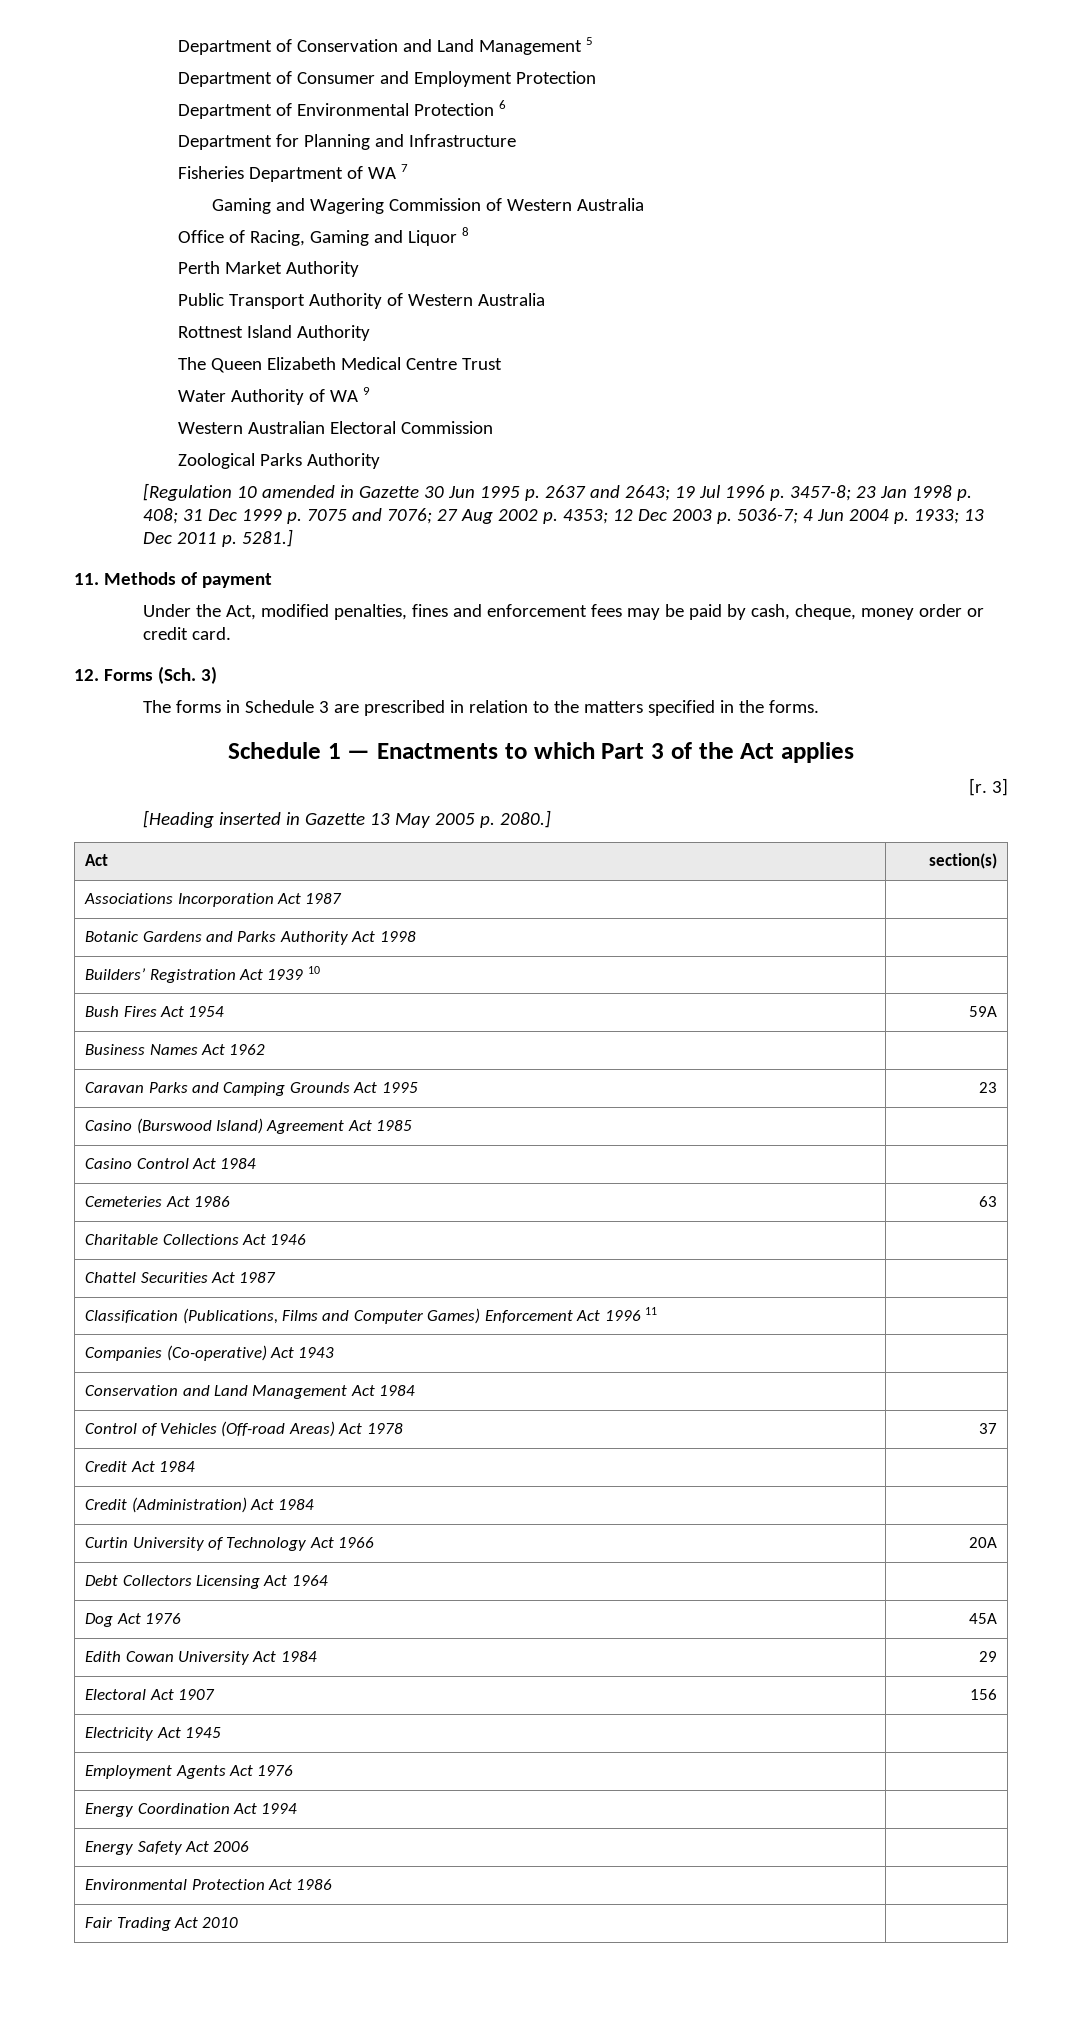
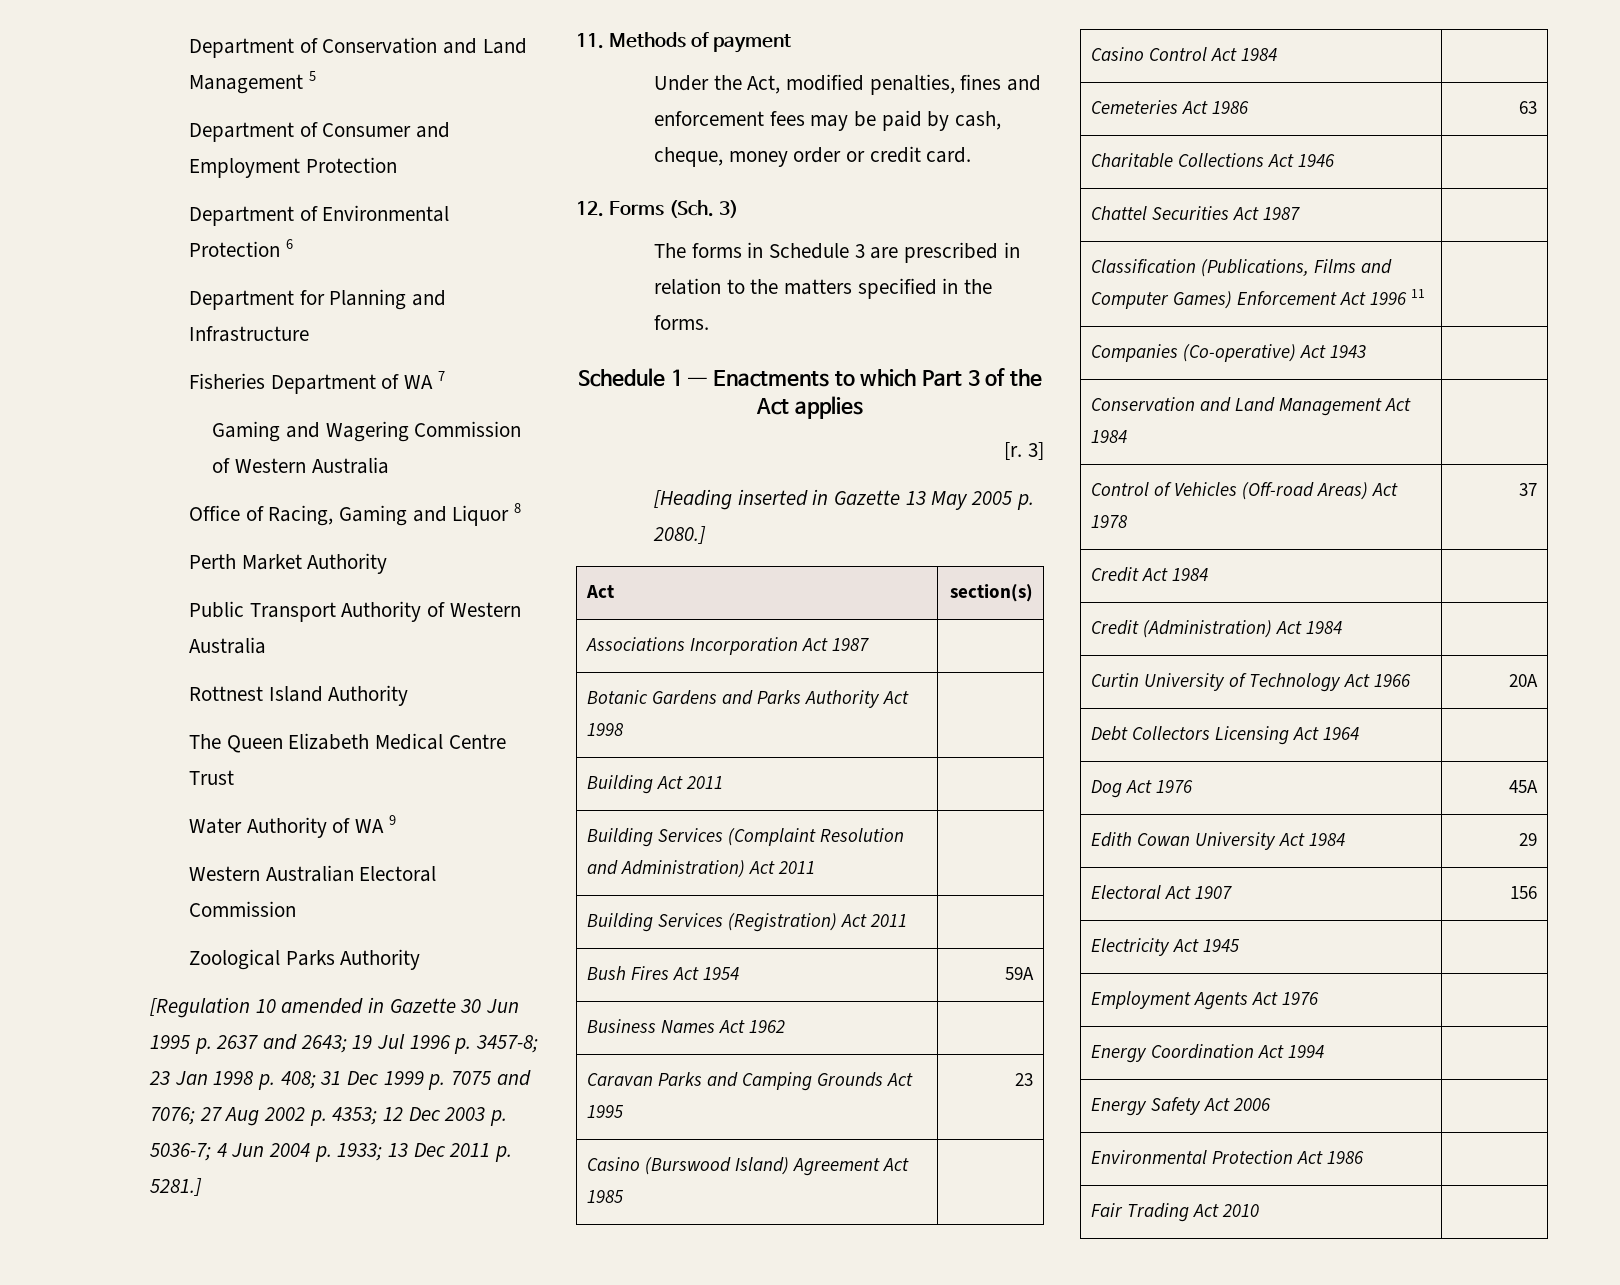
[85,966,320,983] Builders’ Registration Act 1939 10 -> [586,775,723,794] [586,828,905,847] [586,860,816,878] [586,913,908,932] Building Act 2011 | // Building Services (Complaint Resolution and Administration) Act 2011 | // Building Services (Registration) Act 2011

